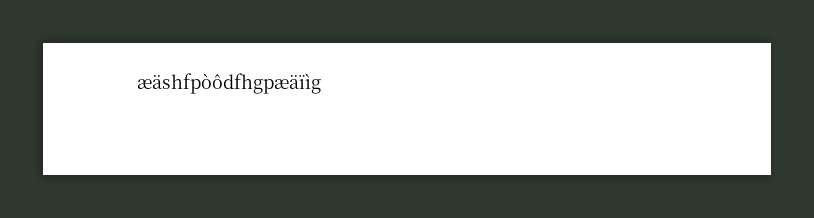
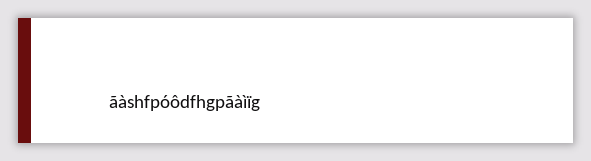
[137,73,321,94] æäshfpòôdfhgpæäïìg -> [109,95,260,111] ãàshfpóôdfhgpãàìïg

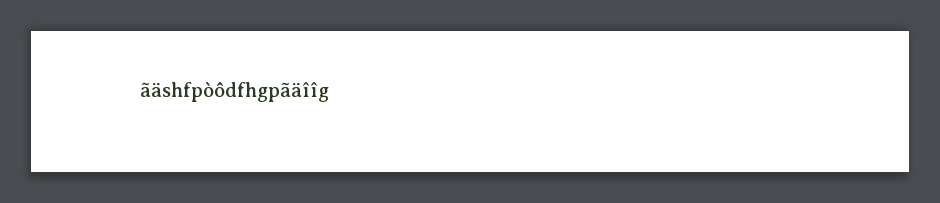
[109,95,260,111] ãàshfpóôdfhgpãàìïg -> [140,81,329,102] ãäshfpòôdfhgpãäîîg

